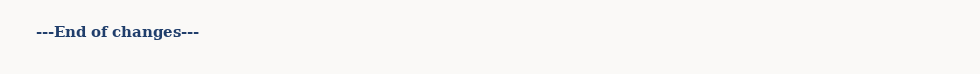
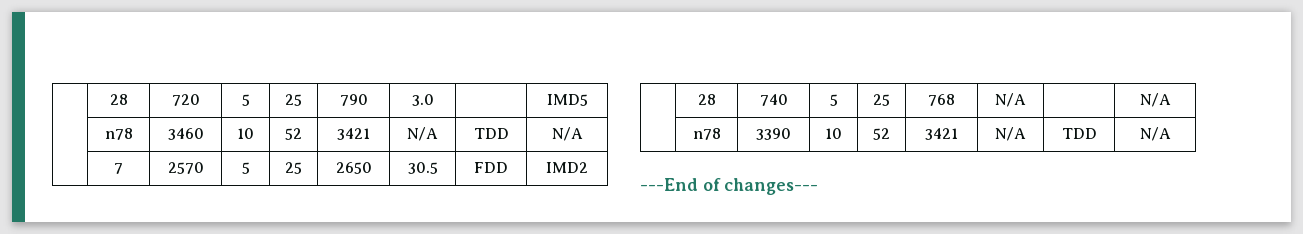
(36, 31) none -> [109,94,128,105] [171,94,200,106] [241,94,250,106] [285,94,302,106] [339,94,368,106] [411,94,434,106] [546,94,588,106] [104,128,133,140] [167,128,204,140] [237,128,254,139] [285,128,302,140] [337,128,370,140] [407,127,438,141] [473,128,509,139] [551,127,583,141] [114,163,123,174] [167,162,204,174] [241,162,250,174] [285,162,302,174] [335,162,372,174] [407,162,438,174] [474,162,508,173] [546,162,588,173] [697,94,716,105] [759,94,788,106] [829,94,838,106] [873,94,890,106] [928,94,955,106] [995,93,1026,107] [1139,93,1171,107] [692,128,721,140] [756,128,791,140] [825,128,842,139] [873,128,890,140] [925,128,958,140] [995,127,1026,141] [1061,128,1097,139] [1139,127,1171,141] | 28 | 720 | 5 | 25 | 790 | 3.0 | | IMD5 // | n78 | 3460 | 10 | 52 | 3421 | N/A | TDD | N/A // | 7 | 2570 | 5 | 25 | 2650 | 30.5 | FDD | IMD2 // | 28 | 740 | 5 | 25 | 768 | N/A | | N/A // | n78 | 3390 | 10 | 52 | 3421 | N/A | TDD | N/A //

